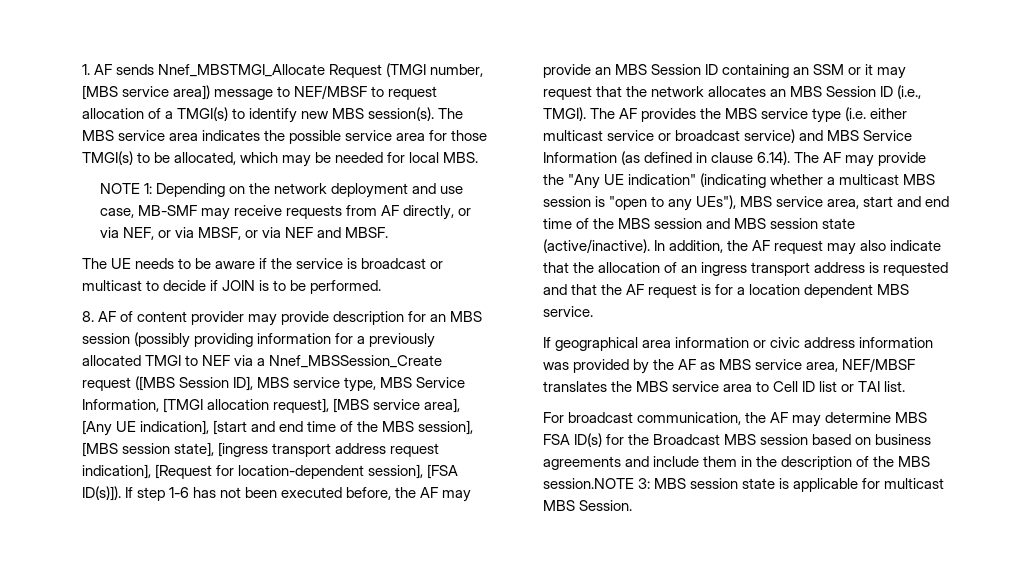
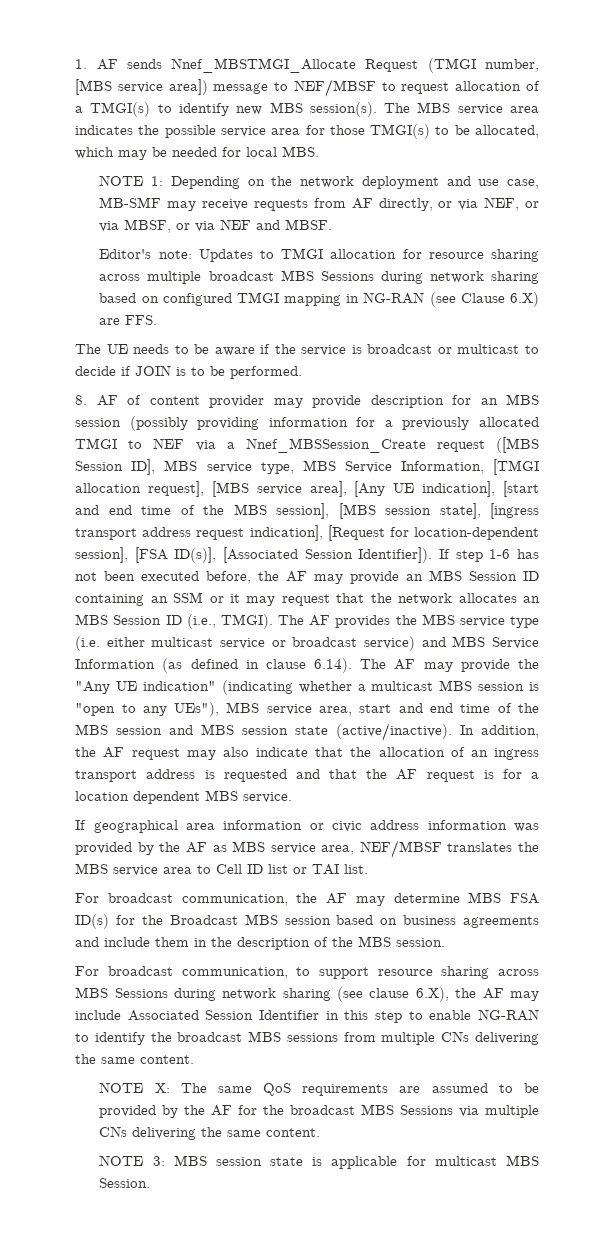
(389, 232) none -> [99,248,539,262] [99,270,539,284] [99,292,540,307] [99,315,158,325] // Editor's note: Updates to TMGI allocation for resource sharing across multiple broadcast MBS Sessions during network sharing based on configured TMGI mapping in NG-RAN (see Clause 6.X) are FFS.
[81,486,121,501] ID(s)]). -> [174,547,433,563] ID(s)], [Associated Session Identifier]).
[542,478,634,489] session.NOTE -> [396,938,446,947] [75,966,539,979] [75,987,540,1002] [75,1009,539,1023] [75,1031,539,1045] [75,1054,195,1064] [99,1082,540,1096] [99,1104,539,1118] [99,1126,321,1140] [99,1155,144,1166] session. // For broadcast communication, to support resource sharing across MBS Sessions during network sharing (see clause 6.X), the AF may include Associated Session Identifier in this step to enable NG-RAN to identify the broadcast MBS sessions from multiple CNs delivering the same content. // NOTE X: The same QoS requirements are assumed to be provided by the AF for the broadcast MBS Sessions via multiple CNs delivering the same content. // NOTE

